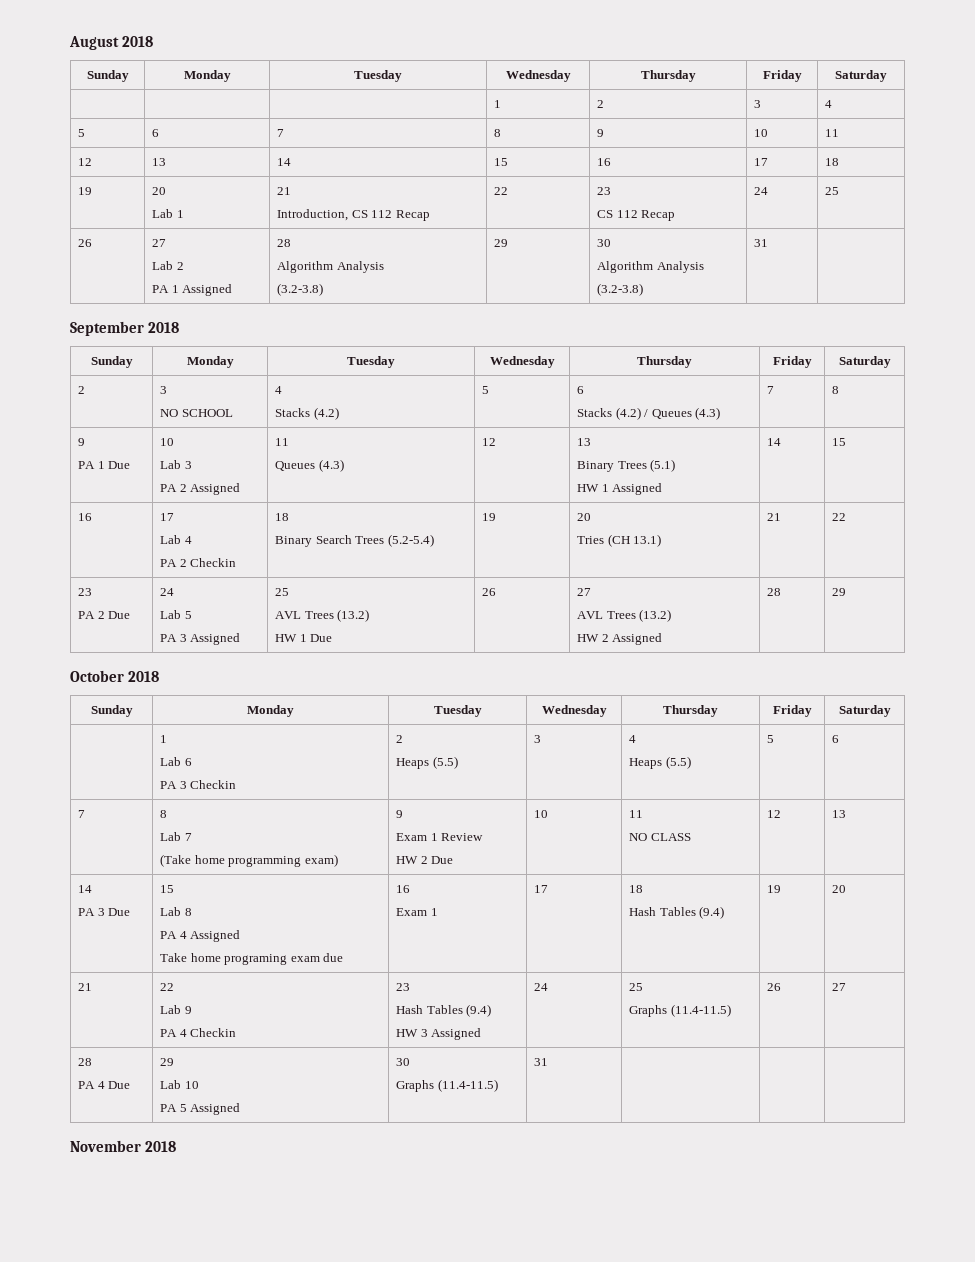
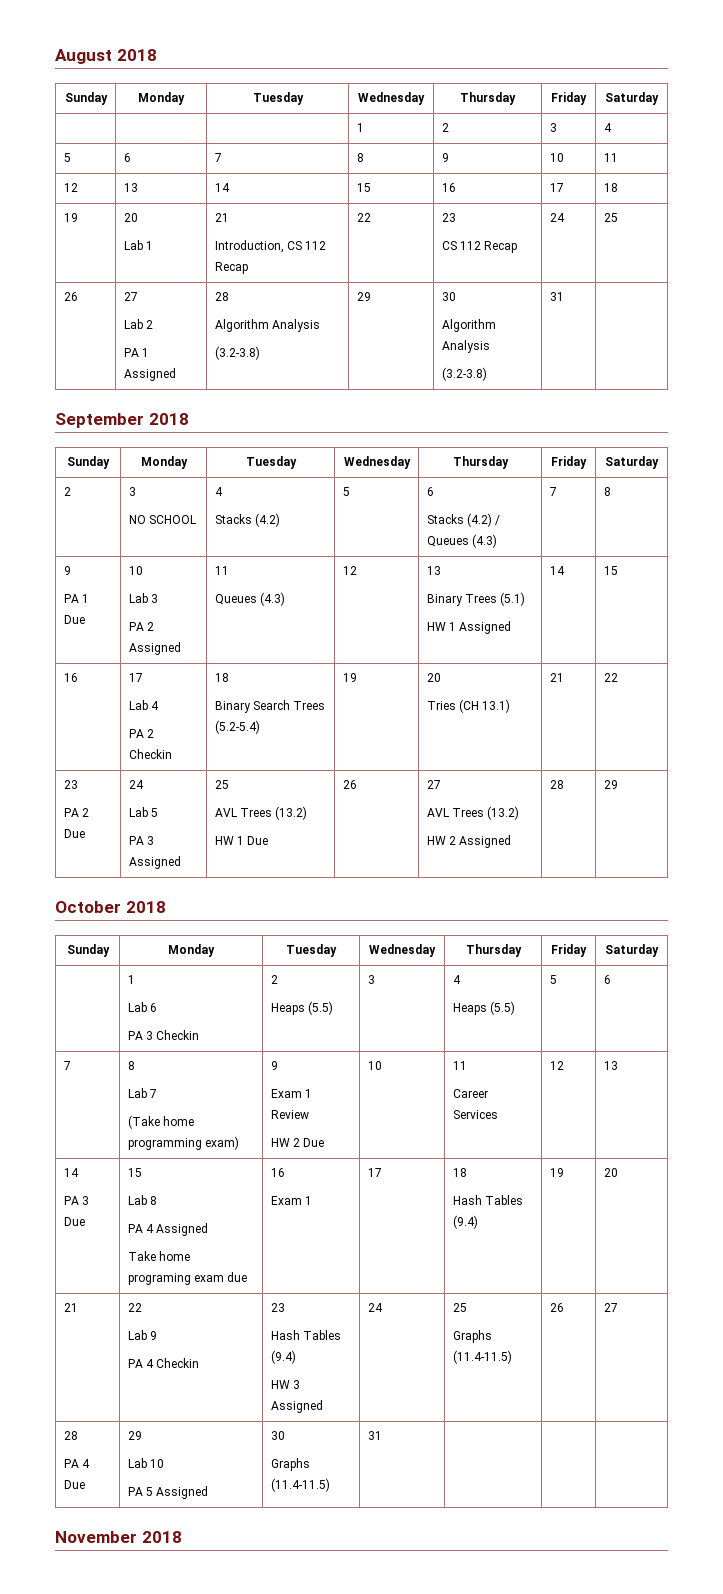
[629,833,691,841] NO CLASS -> [452,1089,488,1098] [452,1110,498,1119] Career Services

